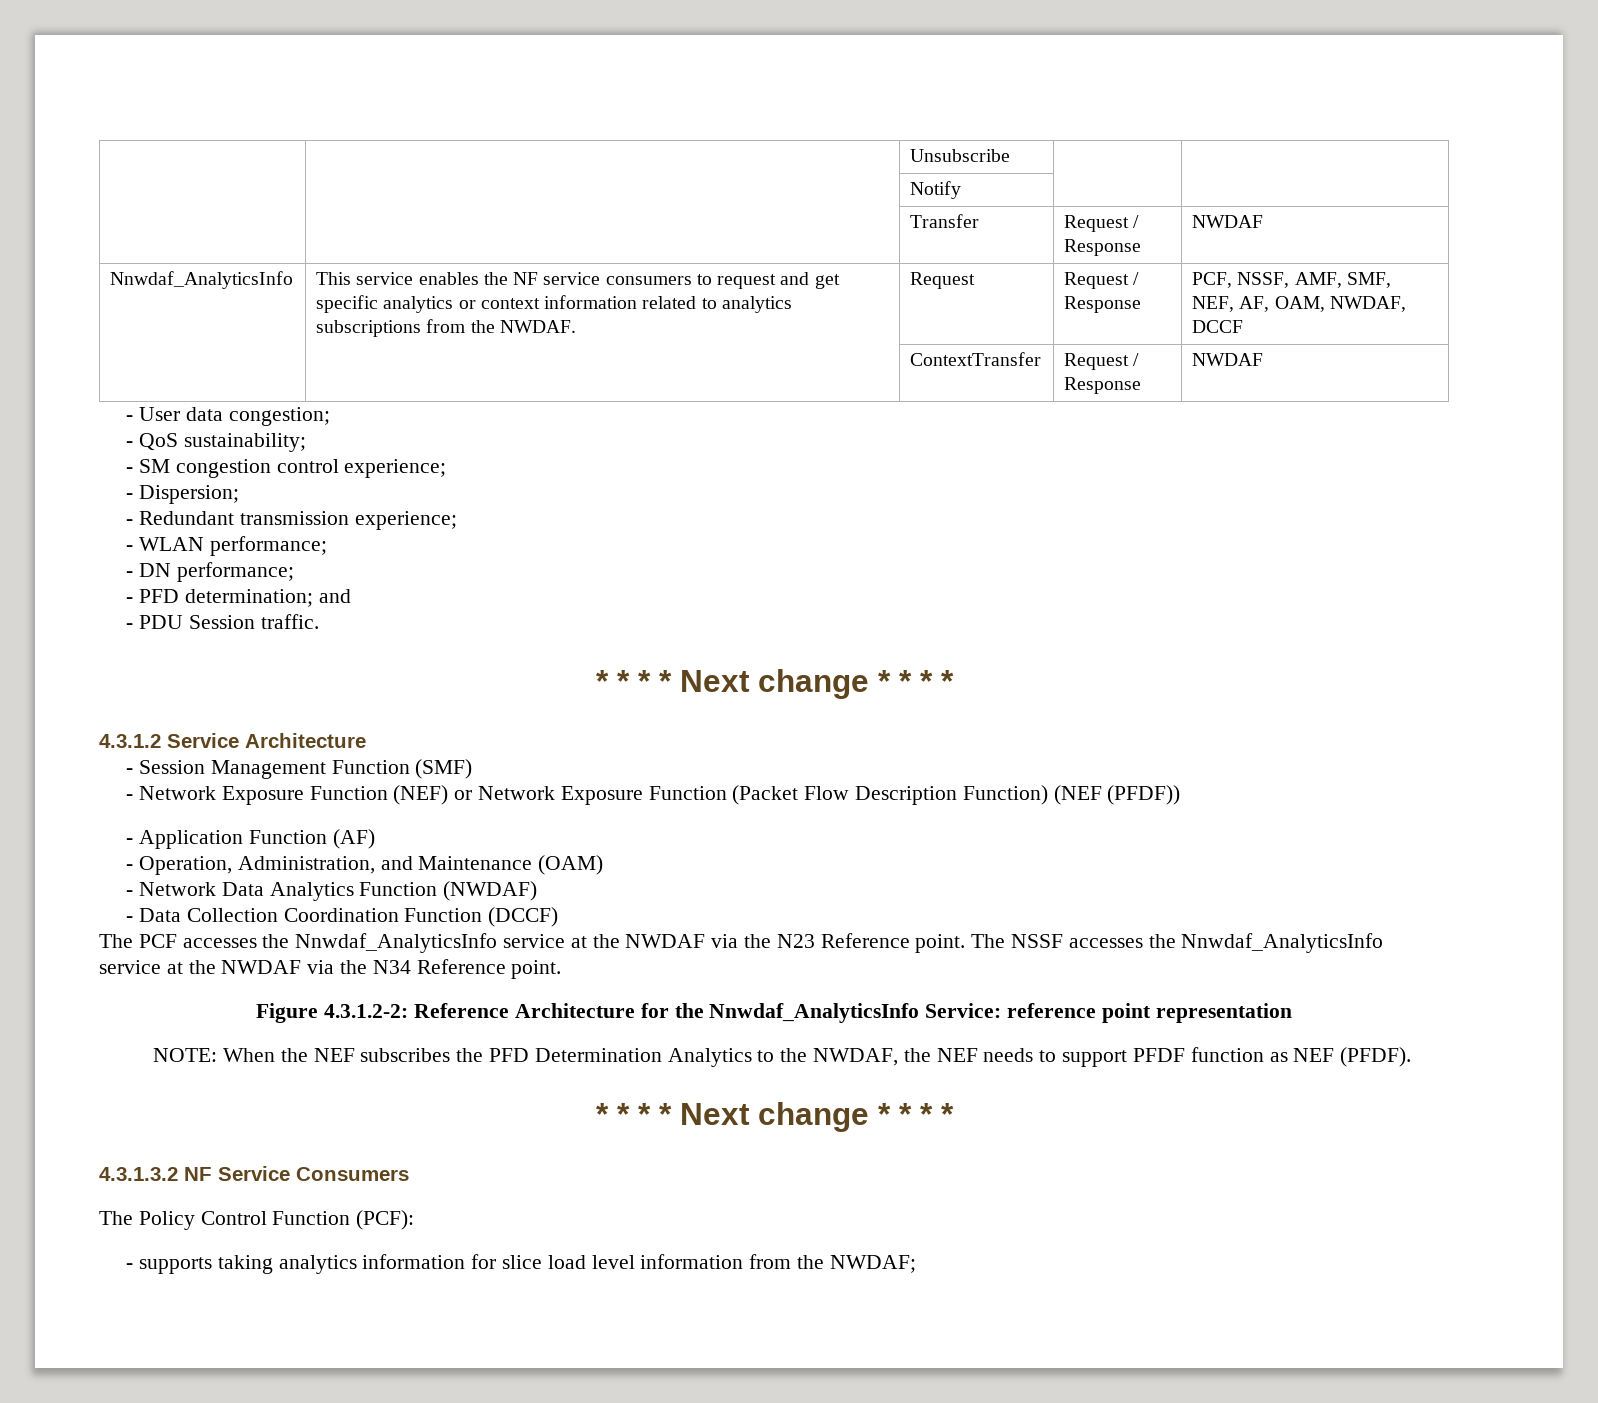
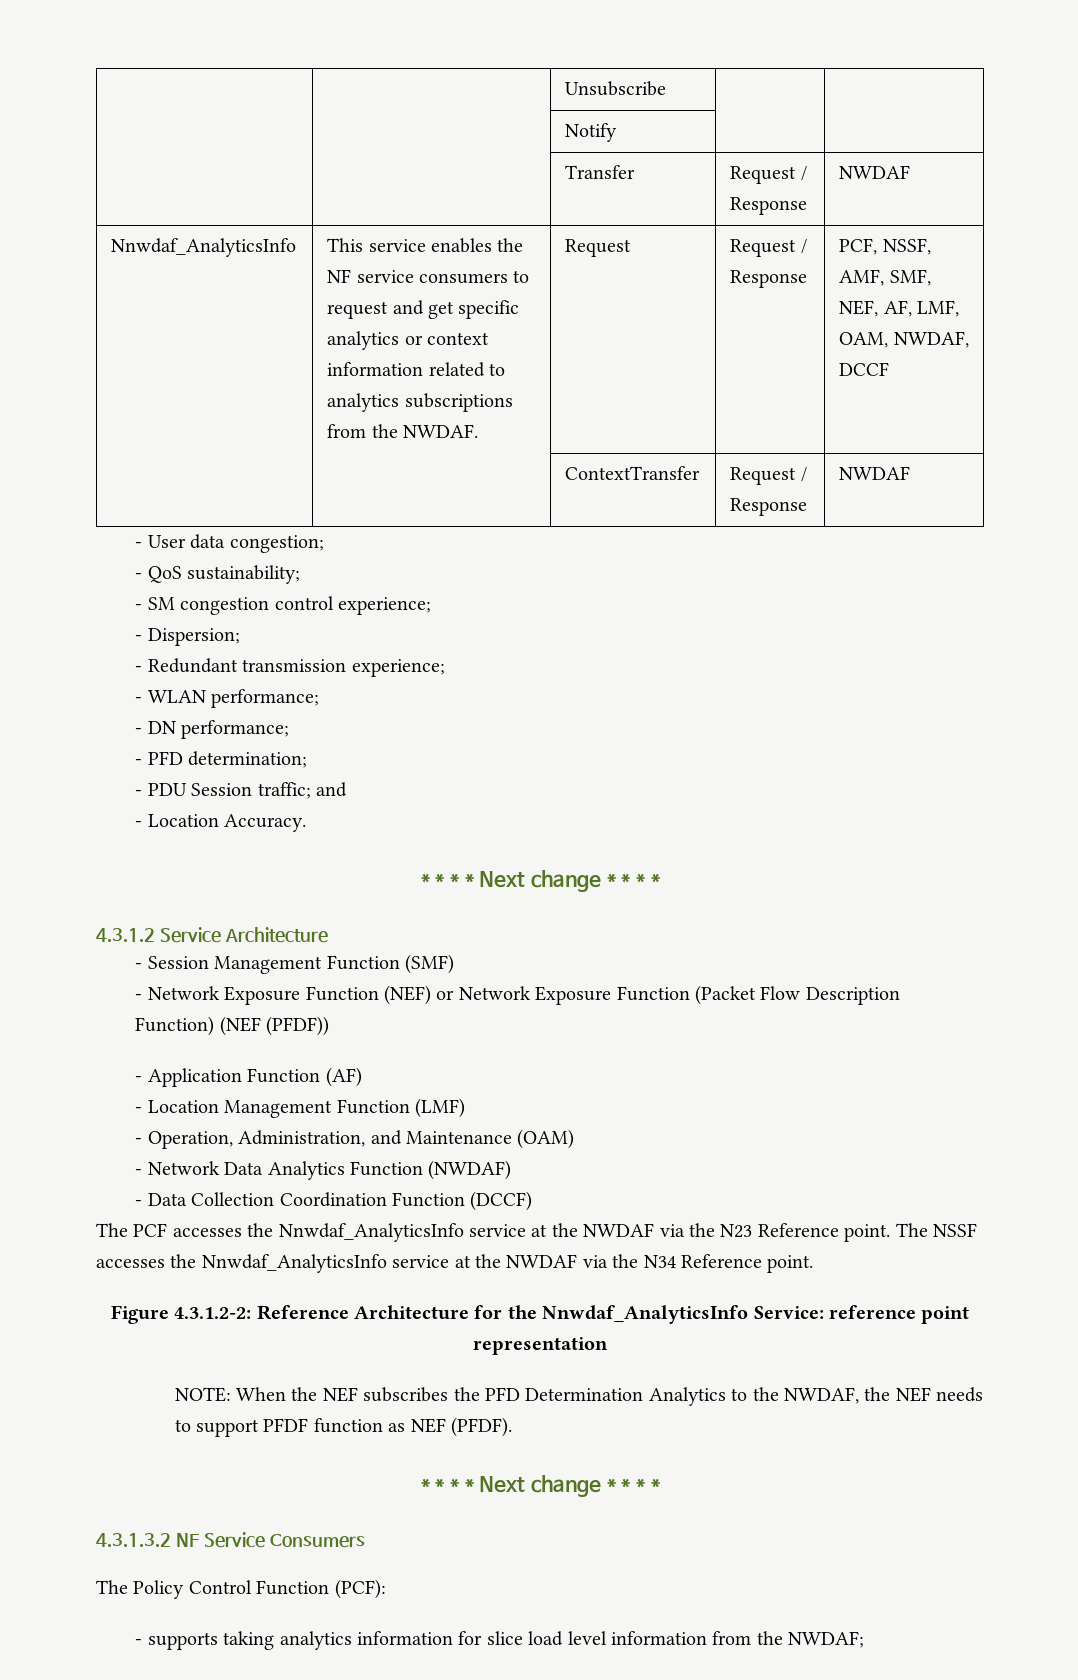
(1270, 304) none -> [916,300,959,317] LMF,
[318,589,351,603] and -> (308, 759) none
[260,614,319,629] traffic. -> [257,782,347,799] [135,814,307,832] traffic; and // - Location Accuracy.
(375, 839) none -> [135,1098,465,1118] // - Location Management Function (LMF)

